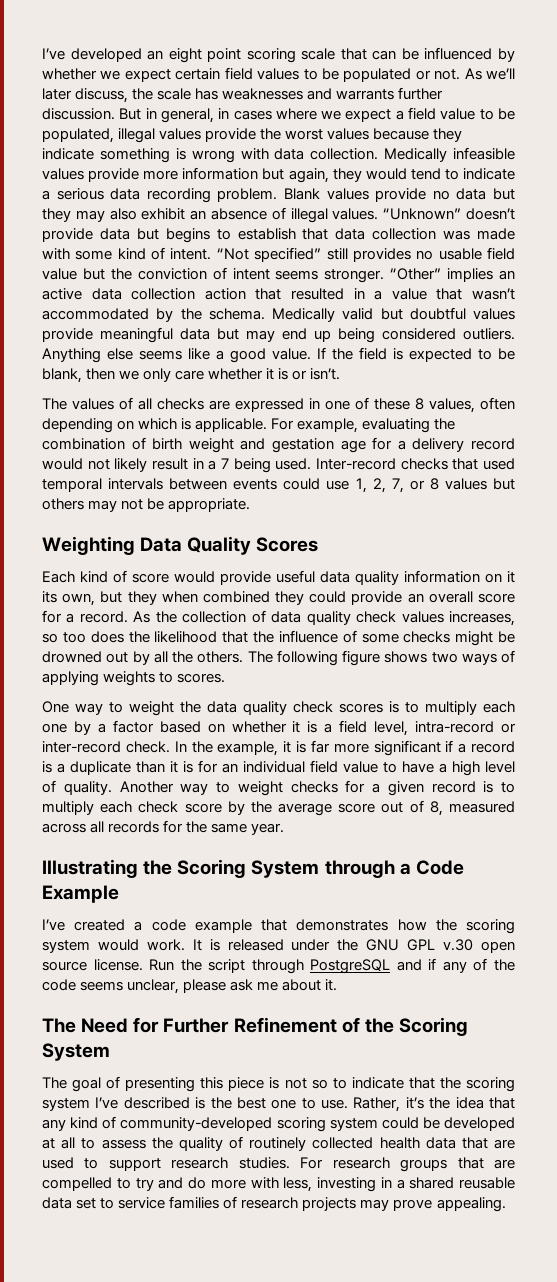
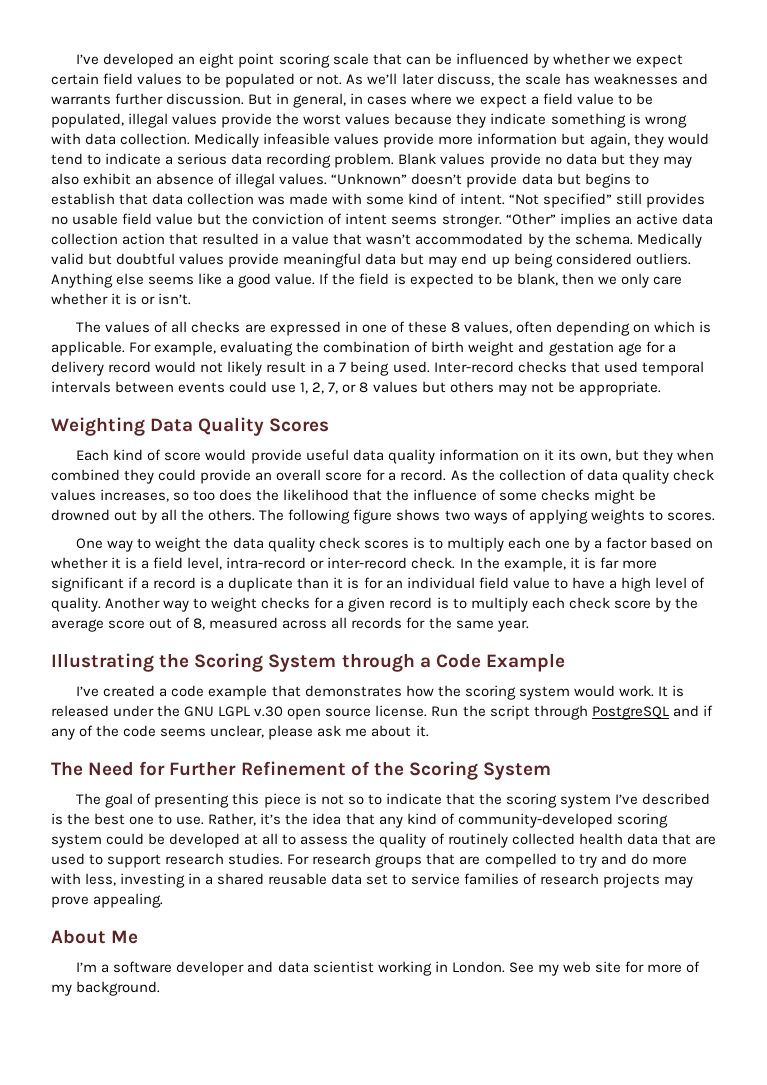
[407,939,436,951] GPL -> [218,706,251,717] LGPL
(506, 1204) none -> [51,929,139,944] [76,961,701,976] [51,981,161,996] // About Me // I’m a software developer and data scientist working in London. See my web site for more of my background.

